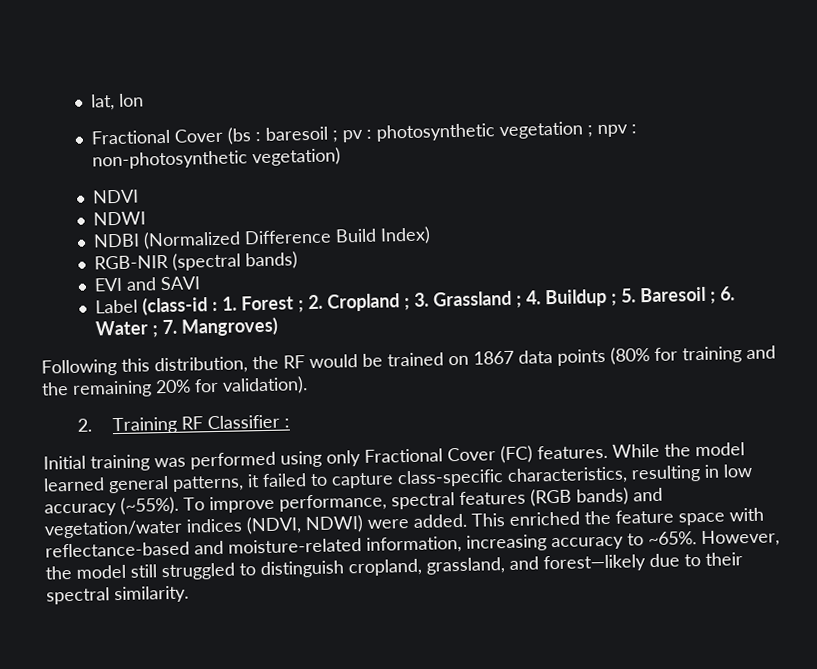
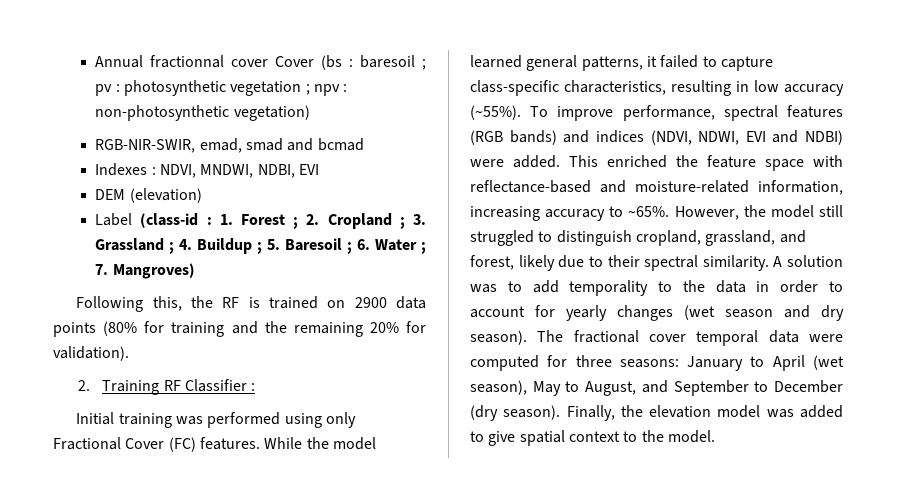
[89,93,144,111] [90,129,171,145] lat, lon // Fractional -> [95,55,269,68] Annual fractionnal cover
[91,189,139,204] [92,211,146,226] [92,226,431,250] [93,251,298,271] [93,276,201,292] NDVI // NDWI // NDBI (Normalized Difference Build Index) // RGB-NIR (spectral bands) // EVI and SAVI -> [95,138,364,153] [95,163,319,178] [95,188,202,203] RGB-NIR-SWIR, emad, smad and bcmad // Indexes : NDVI, MNDWI, NDBI, EVI // DEM (elevation)
[121,353,383,375] this distribution, the RF would be -> [152,296,260,311] this, the RF is
[473,350,514,365] 1867 -> [354,297,387,308] 2900
[44,519,183,539] vegetation/water -> (590, 136) none
[305,514,364,534] NDWI) -> [698,130,843,145] NDWI, EVI and NDBI)
[543,554,646,573] forest—likely -> [470,255,555,271] forest, likely
(189, 594) none -> [773,255,843,267] [470,280,843,296] [470,305,844,321] [470,330,843,346] [470,355,844,371] [470,380,843,396] [470,405,843,421] [470,430,715,446] A solution was to add temporality to the data in order to account for yearly changes (wet season and dry season). The fractional cover temporal data were computed for three seasons: January to April (wet season), May to August, and September to December (dry season). Finally, the elevation model was added to give spatial context to the model.

